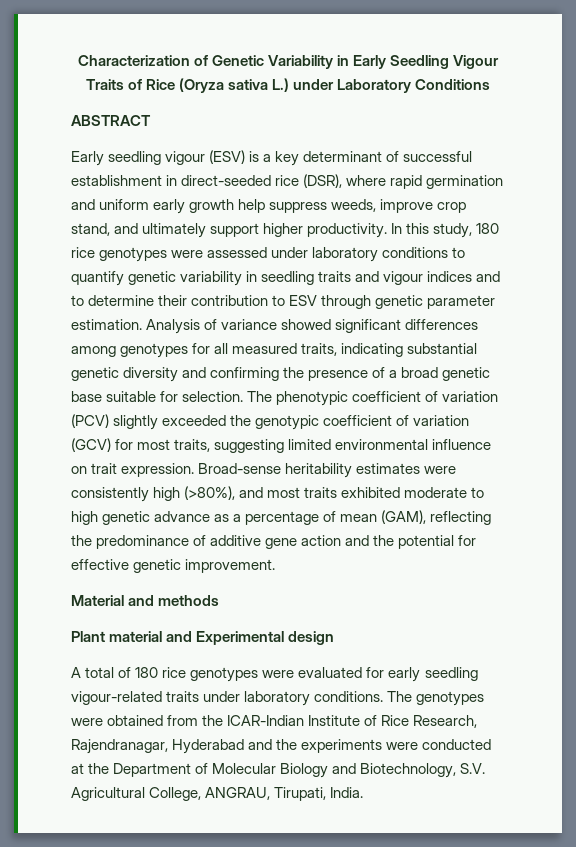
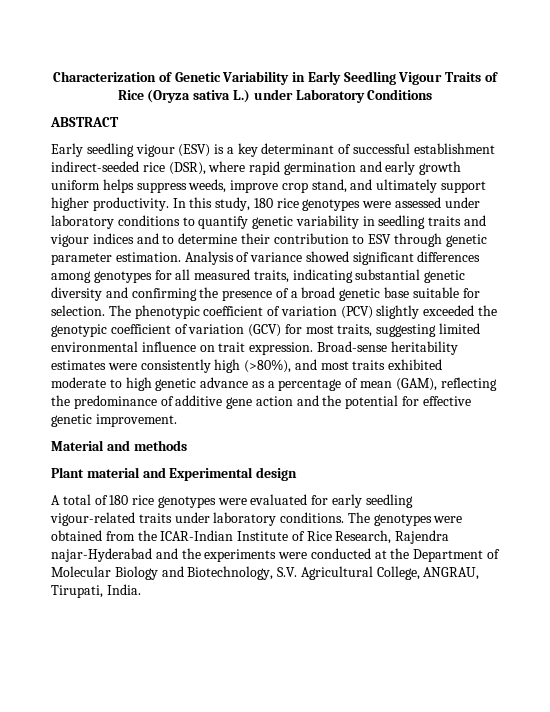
[166,175,272,186] in direct-seeded -> [51,161,139,172] indirect-seeded
[99,199,150,210] uniform -> (382, 166) none
[238,199,266,213] help -> [51,179,134,193] uniform helps
[71,739,245,754] Rajendranagar, Hyderabad -> [395,530,450,544] [51,548,152,562] Rajendra najar-Hyderabad

